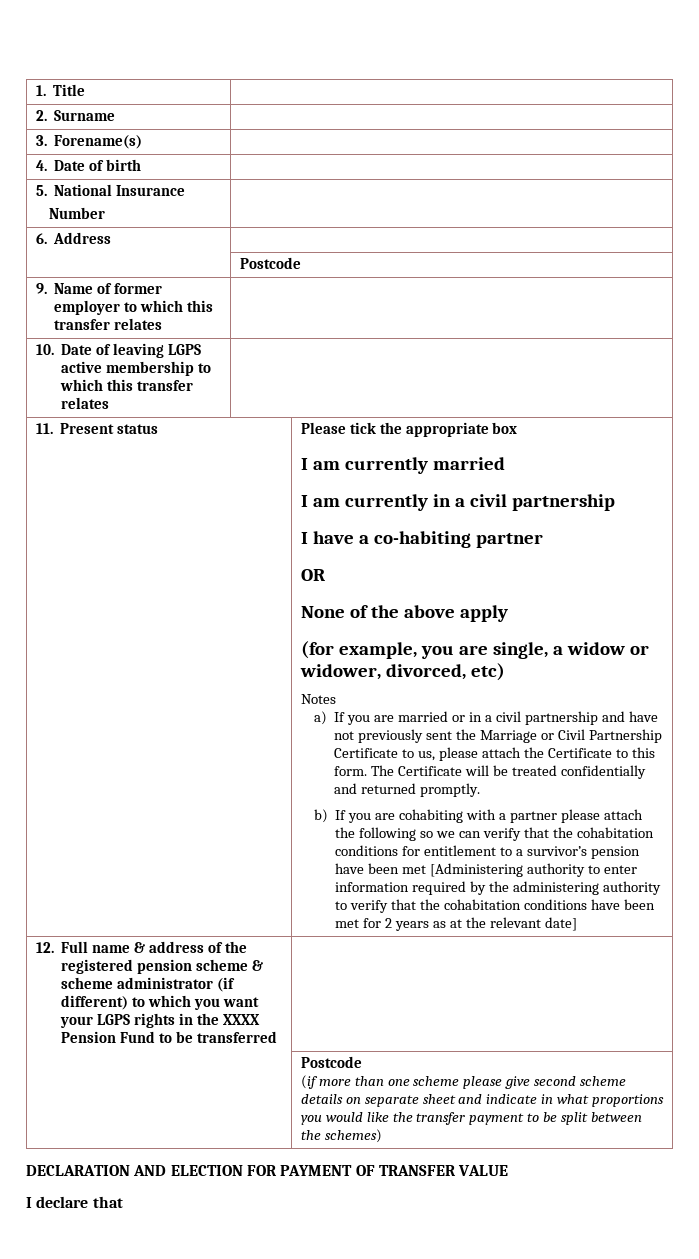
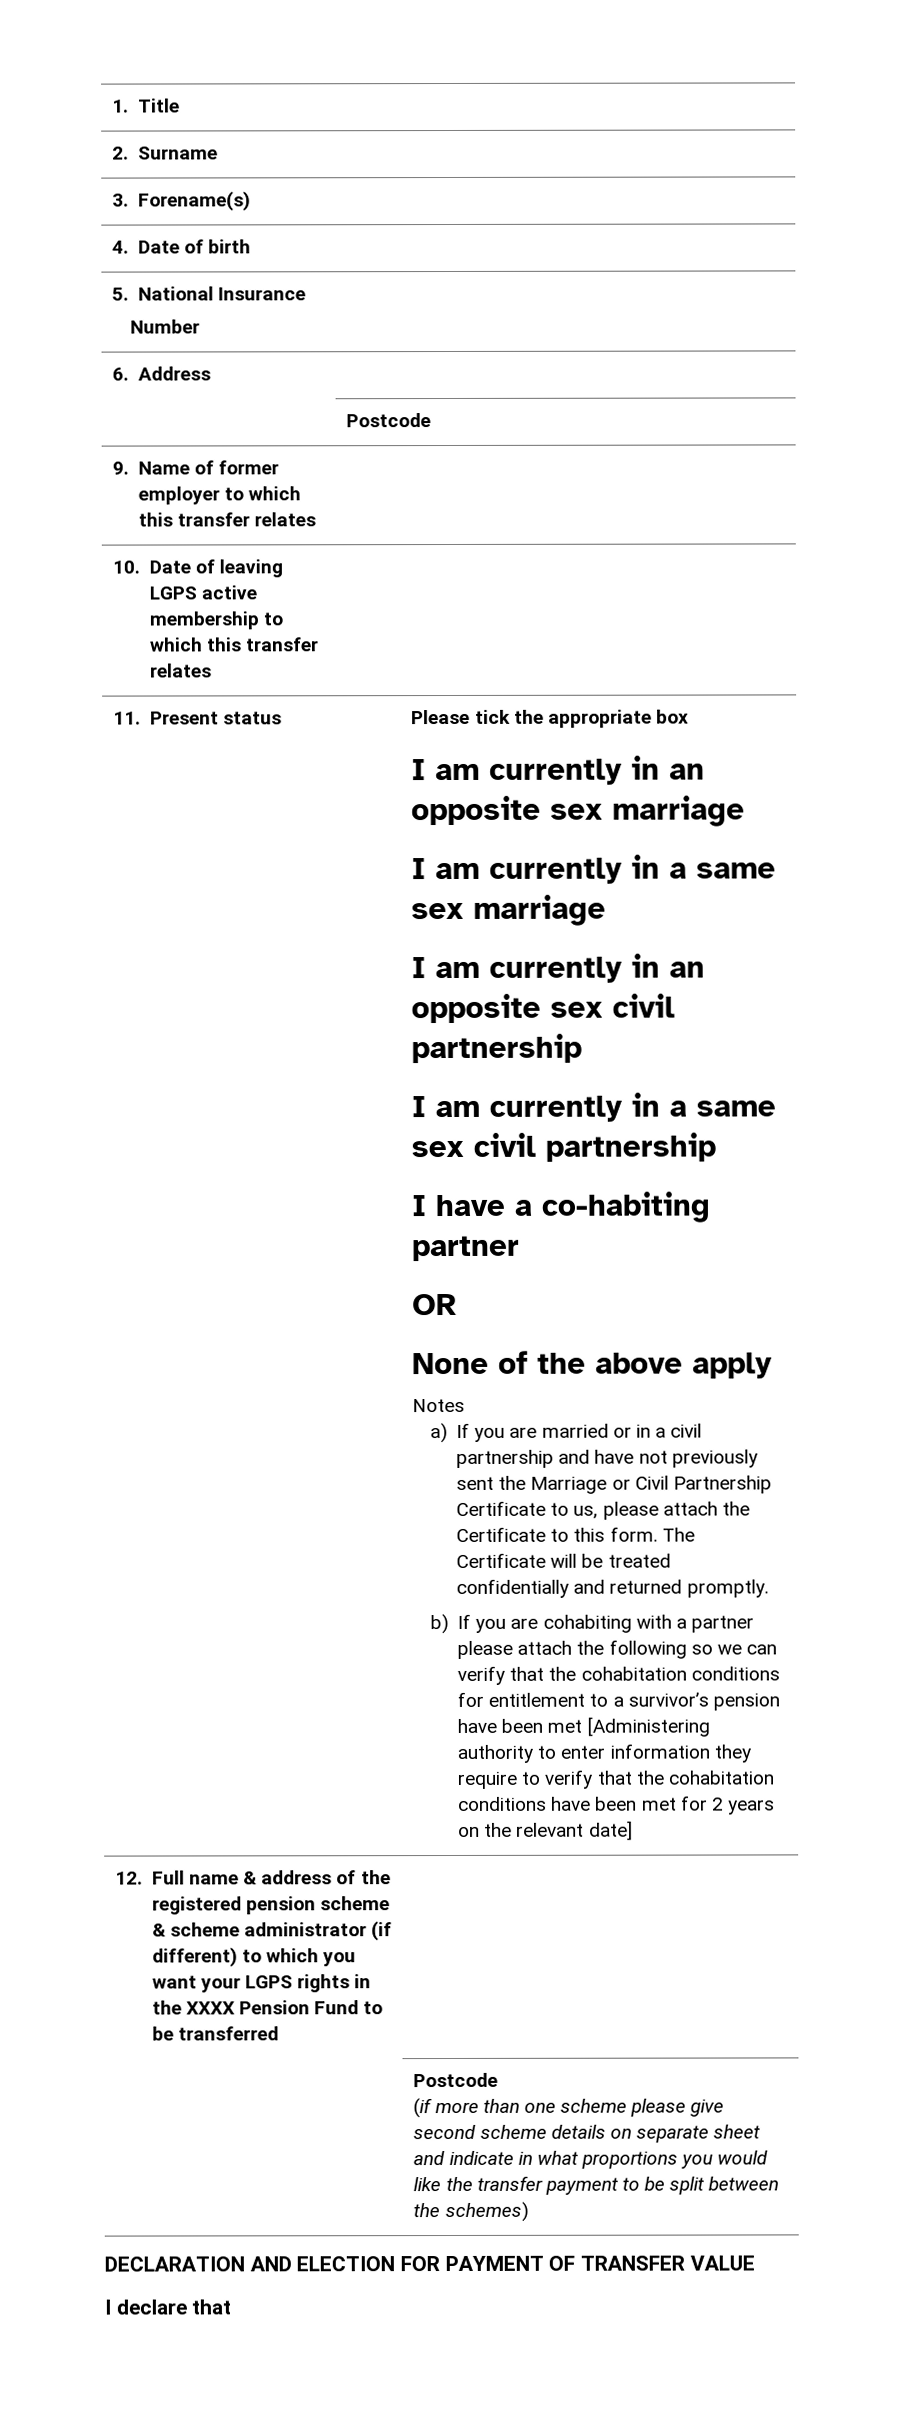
[432,457,505,470] [300,494,465,511] married // I am currently in a -> [631,755,706,780] [411,795,746,827] [411,854,777,884] [411,894,607,926] [411,953,706,983] [411,993,676,1024] [411,1033,583,1064] [411,1092,777,1122] [411,1140,465,1158] in an opposite sex marriage // I am currently in a same sex marriage // I am currently in an opposite sex civil partnership // I am currently in a same sex
[300,641,649,659] [299,663,505,681] // (for example, you are single, a widow or widower, divorced, etc) -> (774, 1365) none
[412,881,662,895] required by the administering authority -> [713,1744,751,1763] [457,1771,519,1789] they require
[433,919,463,928] as at -> [458,1826,481,1837] on

